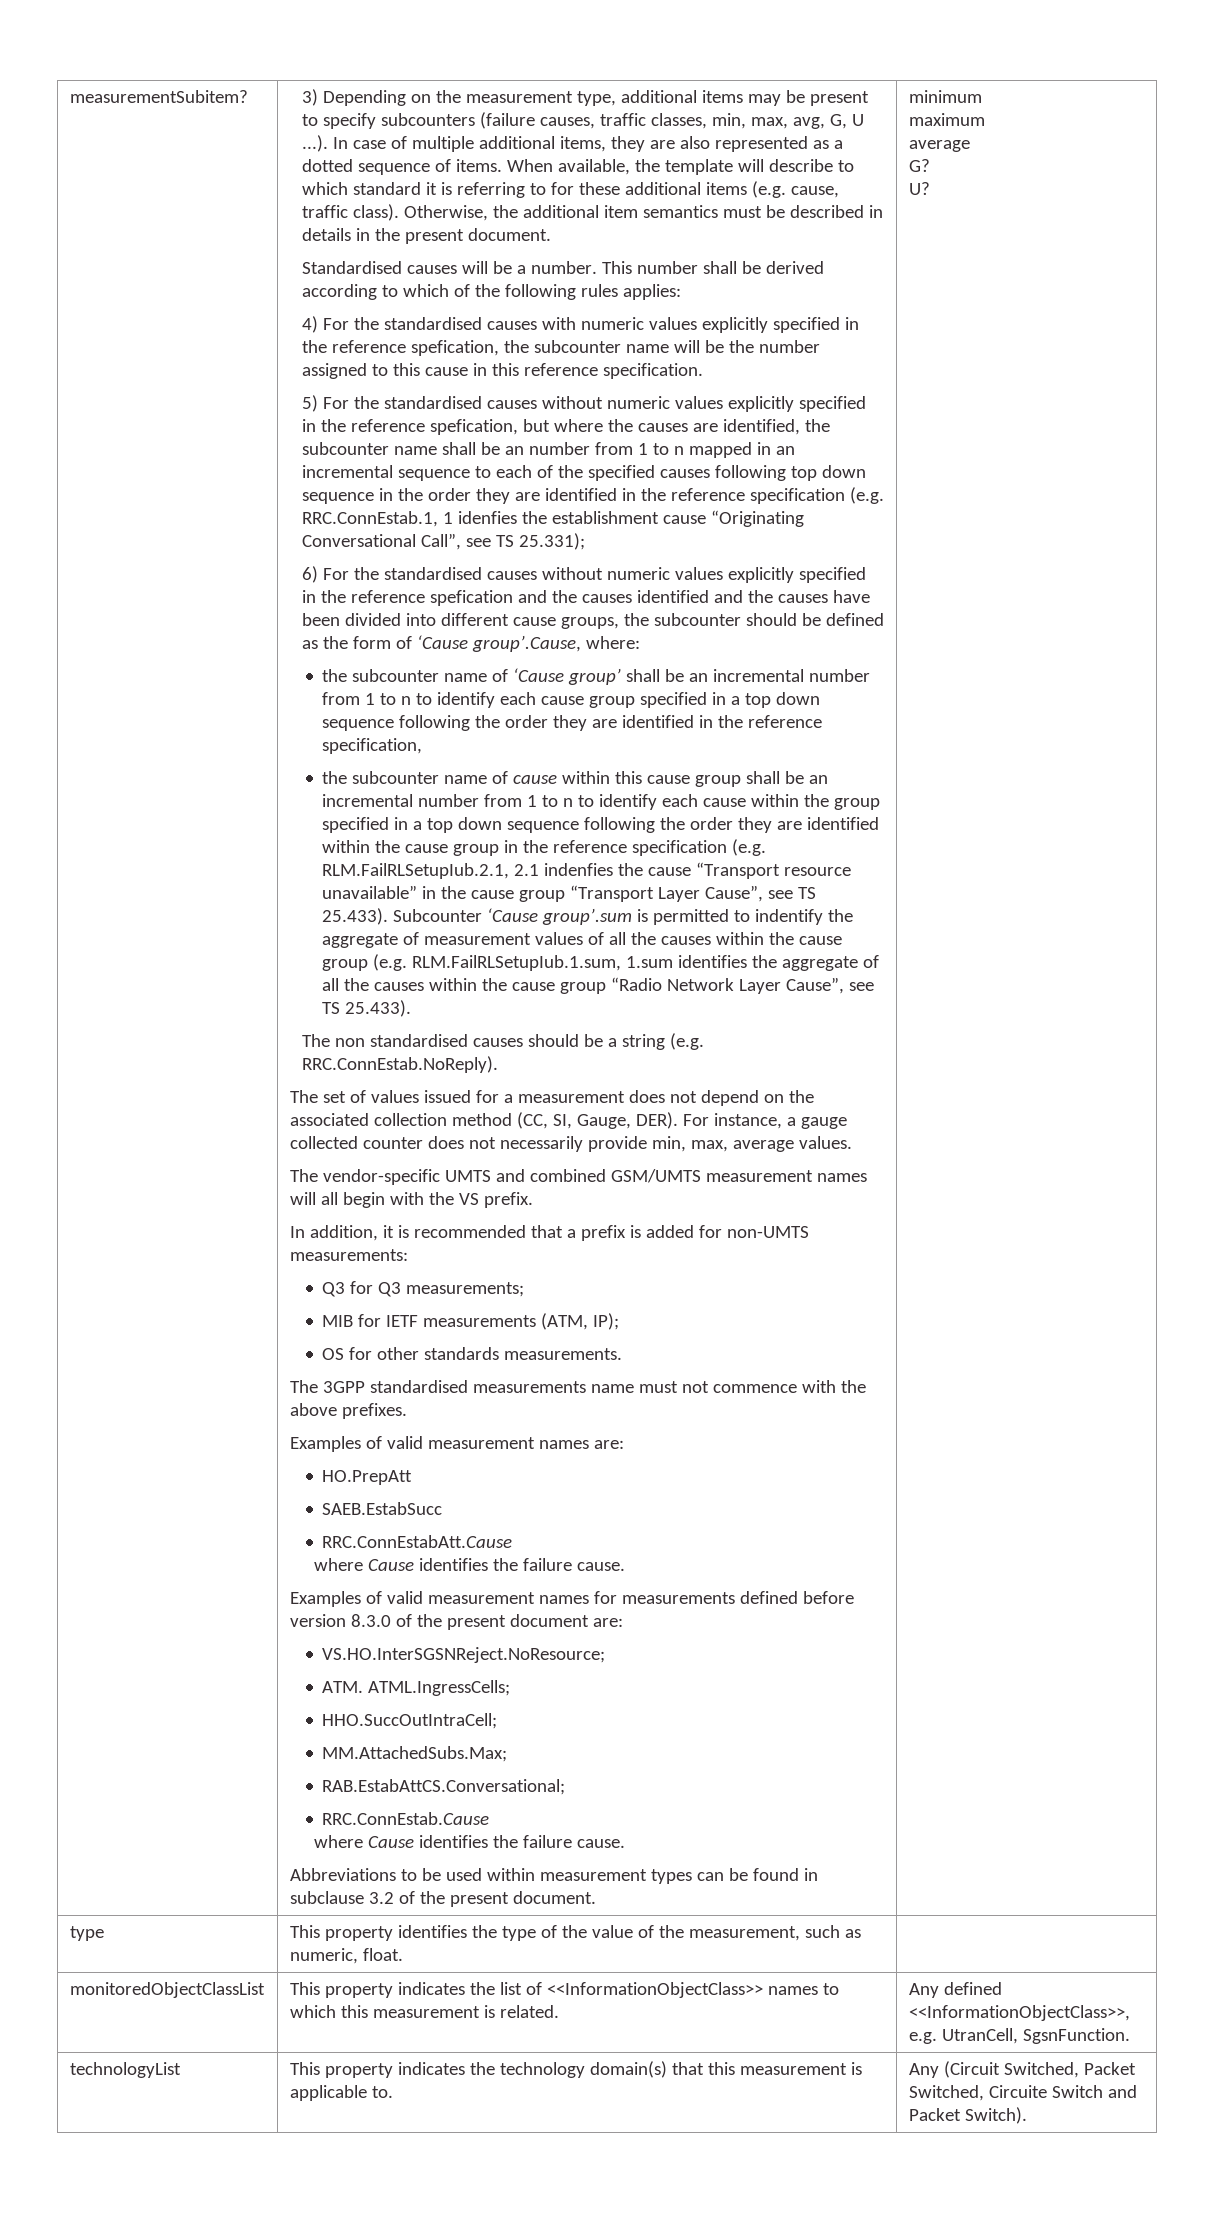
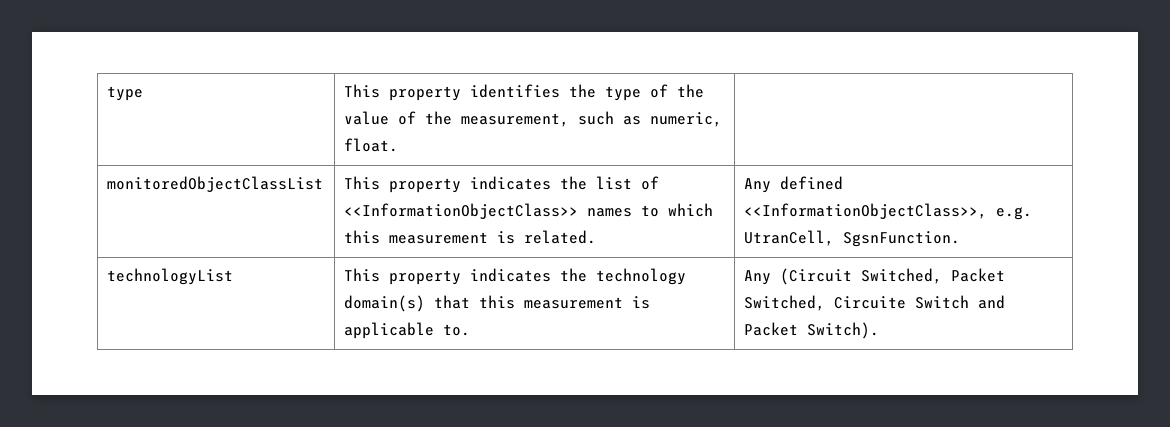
[69,90,248,103] [301,89,869,106] [301,112,864,129] [301,135,843,152] [301,159,854,175] [301,181,839,198] [301,204,883,221] [301,228,551,244] [301,261,824,274] [301,284,681,300] [301,316,859,333] [301,340,820,356] [301,363,703,379] [301,395,866,412] [301,419,830,435] [301,442,795,458] [301,465,866,481] [301,487,884,504] [301,510,804,527] [301,533,585,550] [301,566,866,583] [301,590,870,606] [301,613,884,629] [301,635,640,652] [322,668,871,685] [322,692,821,708] [322,715,823,731] [322,738,423,754] [322,771,829,787] [322,794,881,810] [322,817,880,833] [322,839,767,856] [322,862,852,879] [322,885,817,902] [322,908,854,925] [322,932,843,948] [322,954,880,971] [322,977,875,994] [322,1000,412,1017] [301,1033,704,1050] [301,1056,498,1073] [289,1090,814,1106] [289,1112,847,1129] [289,1136,852,1152] [289,1169,867,1185] [289,1192,533,1208] [289,1225,809,1241] [289,1249,408,1261] [322,1281,525,1297] [322,1313,620,1330] [322,1347,623,1360] [289,1380,866,1393] [289,1403,407,1419] [289,1436,624,1452] [322,1470,413,1485] [322,1502,443,1515] [322,1535,513,1548] [314,1558,626,1571] [289,1591,854,1607] [289,1614,623,1630] [322,1647,606,1663] [322,1680,511,1696] [322,1713,498,1729] [322,1746,508,1762] [322,1779,566,1795] [322,1812,490,1825] [314,1835,626,1848] [289,1868,818,1884] [289,1891,596,1907] [908,90,982,103] [908,113,985,126] [908,140,970,152] [908,159,930,172] [908,182,930,195] measurementSubitem? | 3) Depending on the measurement type, additional items may be present to specify subcounters (failure causes, traffic classes, min, max, avg, G, U ...). In case of multiple additional items, they are also represented as a dotted sequence of items. When available, the template will describe to which standard it is referring to for these additional items (e.g. cause, traffic class). Otherwise, the additional item semantics must be described in details in the present document. // Standardised causes will be a number. This number shall be derived according to which of the following rules applies: // 4) For the standardised causes with numeric values explicitly specified in the reference spefication, the subcounter name will be the number assigned to this cause in this reference specification. // 5) For the standardised causes without numeric values explicitly specified in the reference spefication, but where the causes are identified, the subcounter name shall be an number from 1 to n mapped in an incremental sequence to each of the specified causes following top down sequence in the order they are identified in the reference specification (e.g. RRC.ConnEstab.1, 1 idenfies the establishment cause “Originating Conversational Call”, see TS 25.331); // 6) For the standardised causes without numeric values explicitly specified in the reference spefication and the causes identified and the causes have been divided into different cause groups, the subcounter should be defined as the form of ‘Cause group’.Cause, where: // the subcounter name of ‘Cause group’ shall be an incremental number from 1 to n to identify each cause group specified in a top down sequence following the order they are identified in the reference specification, // the subcounter name of cause within this cause group shall be an incremental number from 1 to n to identify each cause within the group specified in a top down sequence following the order they are identified within the cause group in the reference specification (e.g. RLM.FailRLSetupIub.2.1, 2.1 indenfies the cause “Transport resource unavailable” in the cause group “Transport Layer Cause”, see TS 25.433). Subcounter ‘Cause group’.sum is permitted to indentify the aggregate of measurement values of all the causes within the cause group (e.g. RLM.FailRLSetupIub.1.sum, 1.sum identifies the aggregate of all the causes within the cause group “Radio Network Layer Cause”, see TS 25.433). // The non standardised causes should be a string (e.g. RRC.ConnEstab.NoReply). // The set of values issued for a measurement does not depend on the associated collection method (CC, SI, Gauge, DER). For instance, a gauge collected counter does not necessarily provide min, max, average values. // The vendor-specific UMTS and combined GSM/UMTS measurement names will all begin with the VS prefix. // In addition, it is recommended that a prefix is added for non-UMTS measurements: // Q3 for Q3 measurements; // MIB for IETF measurements (ATM, IP); // OS for other standards measurements. // The 3GPP standardised measurements name must not commence with the above prefixes. // Examples of valid measurement names are: // HO.PrepAtt // SAEB.EstabSucc // RRC.ConnEstabAtt.Cause // where Cause identifies the failure cause. // Examples of valid measurement names for measurements defined before version 8.3.0 of the present document are: // VS.HO.InterSGSNReject.NoResource; // ATM. ATML.IngressCells; // HHO.SuccOutIntraCell; // MM.AttachedSubs.Max; // RAB.EstabAttCS.Conversational; // RRC.ConnEstab.Cause // where Cause identifies the failure cause. // Abbreviations to be used within measurement types can be found in subclause 3.2 of the present document. | minimum // maximum // average // G? // U? // -> (107, 93) none

